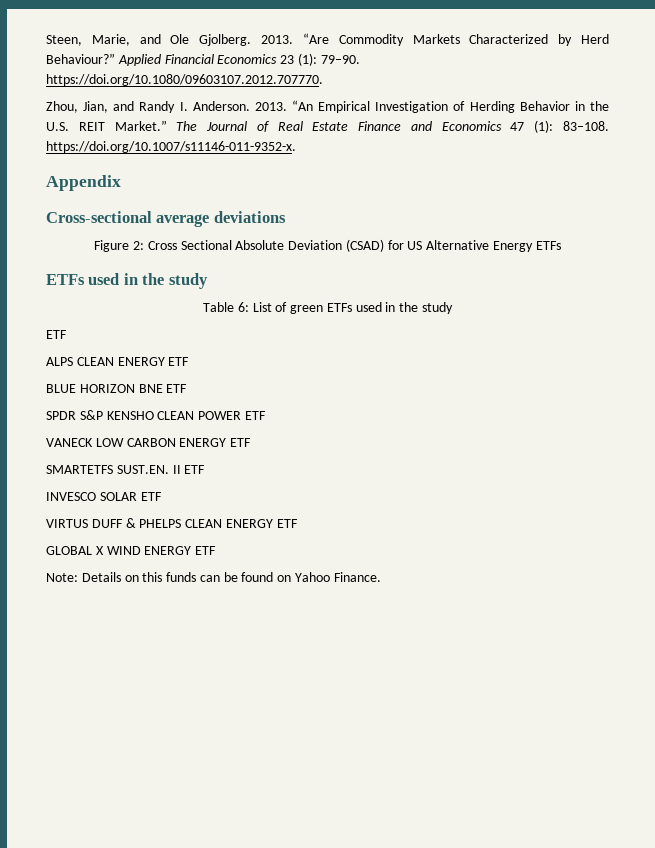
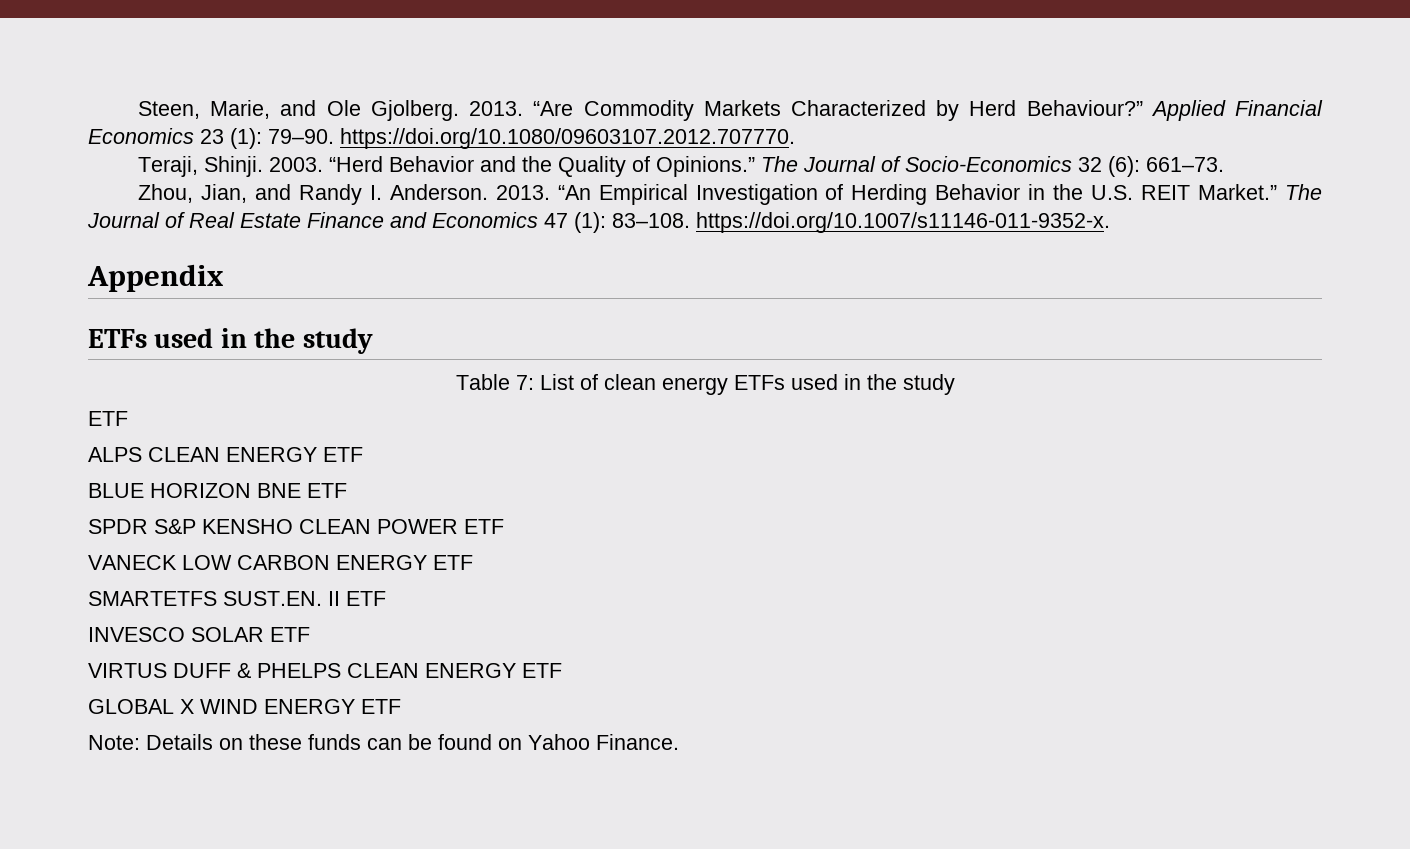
(323, 80) none -> [138,156,1225,177] // Teraji, Shinji. 2003. “Herd Behavior and the Quality of Opinions.” The Journal of Socio-Economics 32 (6): 661–73.
[46,211,286,227] [94,239,561,252] // Cross-sectional average deviations // Figure 2: Cross Sectional Absolute Deviation (CSAD) for US Alternative Energy ETFs -> (224, 278) none
[237,302,249,312] 6: -> [515,375,534,390] 7:
[290,305,324,314] green -> [603,374,728,395] clean energy
[142,572,163,582] this -> [249,734,302,750] these

